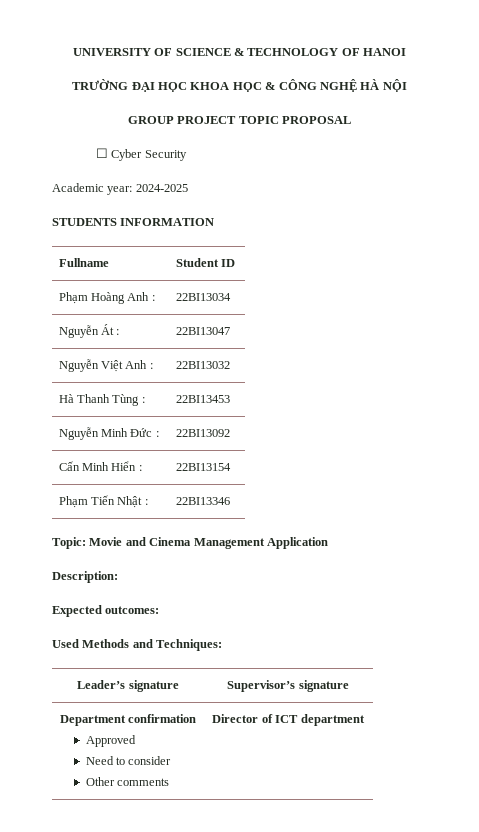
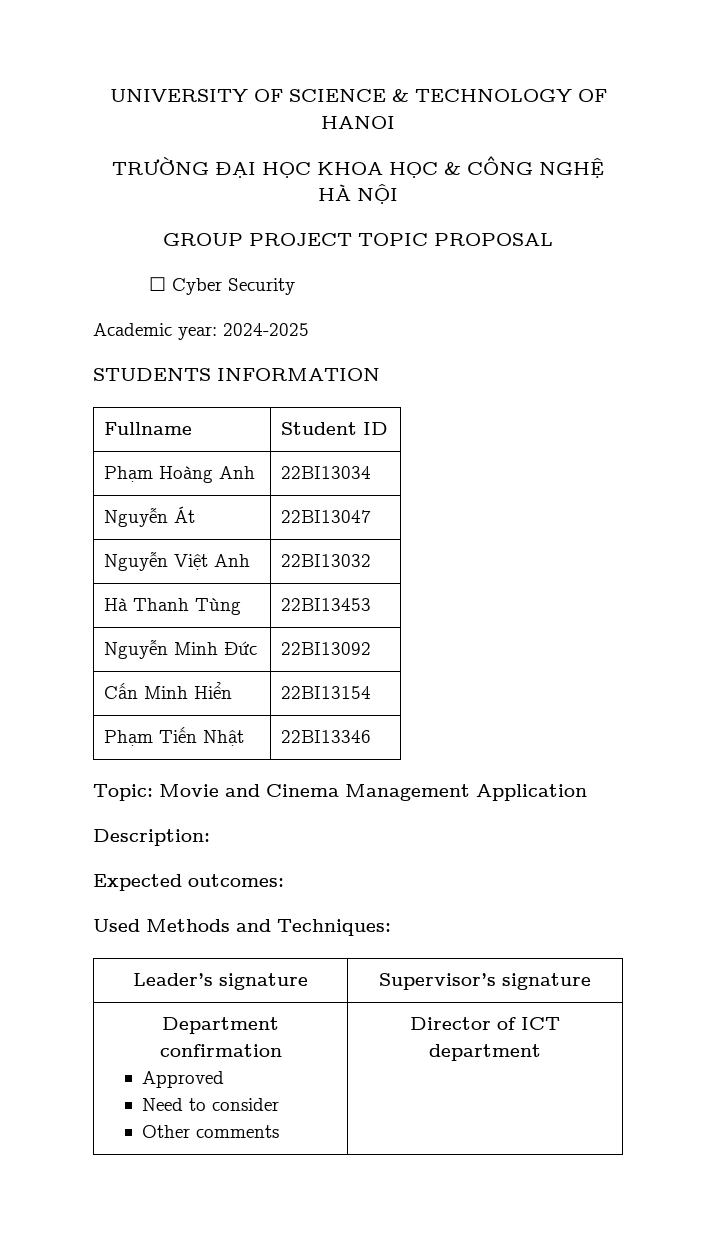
[151,295,155,301] : -> (255, 472) none
[116,329,120,335] : -> (195, 514) none
[149,363,153,369] : -> (250, 560) none
[141,397,145,403] : -> (241, 606) none
[155,431,159,437] : -> (257, 648) none
[138,465,142,471] : -> (232, 690) none
[144,499,148,505] : -> (244, 738) none

